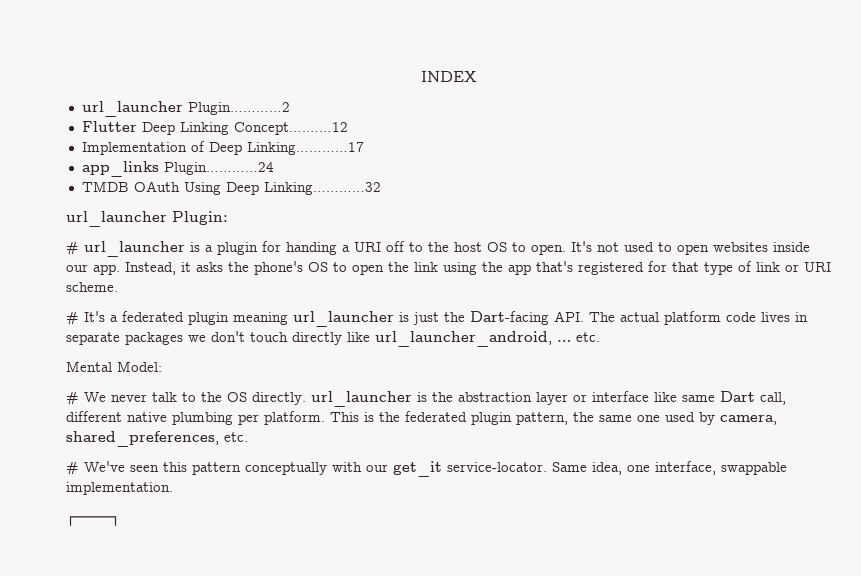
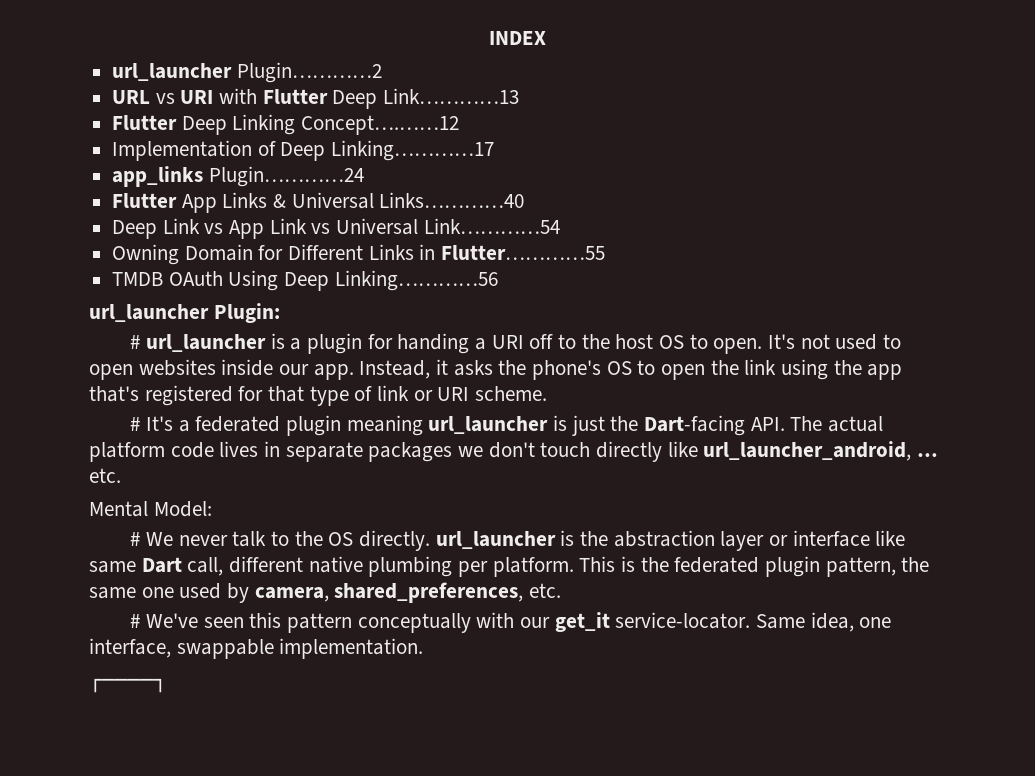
(290, 108) none -> [112,88,520,109] // URL vs URI with Flutter Deep Link…………13
(274, 168) none -> [112,192,525,213] [112,218,560,239] [112,244,606,265] // Flutter App Links & Universal Links…………40 // Deep Link vs App Link vs Universal Link…………54 // Owning Domain for Different Links in Flutter…………55
[263,182,381,195] Linking…………32 -> [334,270,498,291] Linking…………56

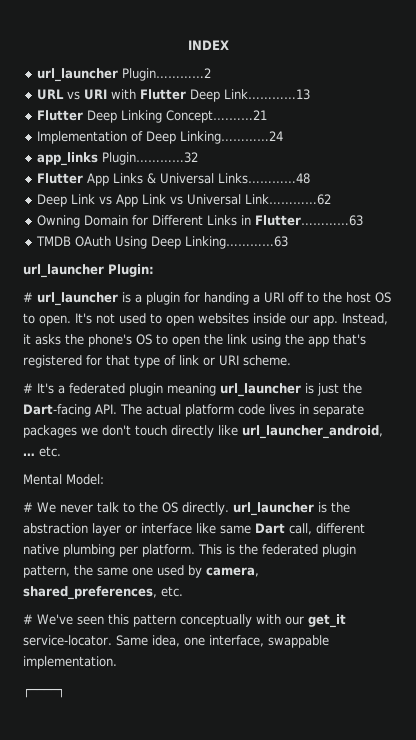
[301,115,460,135] Concept….……12 -> [165,110,267,123] Concept….……21
[331,140,495,161] Linking…………17 -> [179,131,283,144] Linking…………24
[208,166,364,187] Plugin…………24 -> [101,152,198,165] Plugin…………32
[379,192,525,208] Links…………40 -> [217,173,310,184] Links…………48
[423,218,560,234] Link…………54 -> [244,194,331,205] Link…………62
[441,245,606,260] Flutter…………55 -> [254,215,363,226] Flutter…………63
[334,270,498,291] Linking…………56 -> [184,236,288,249] Linking…………63

